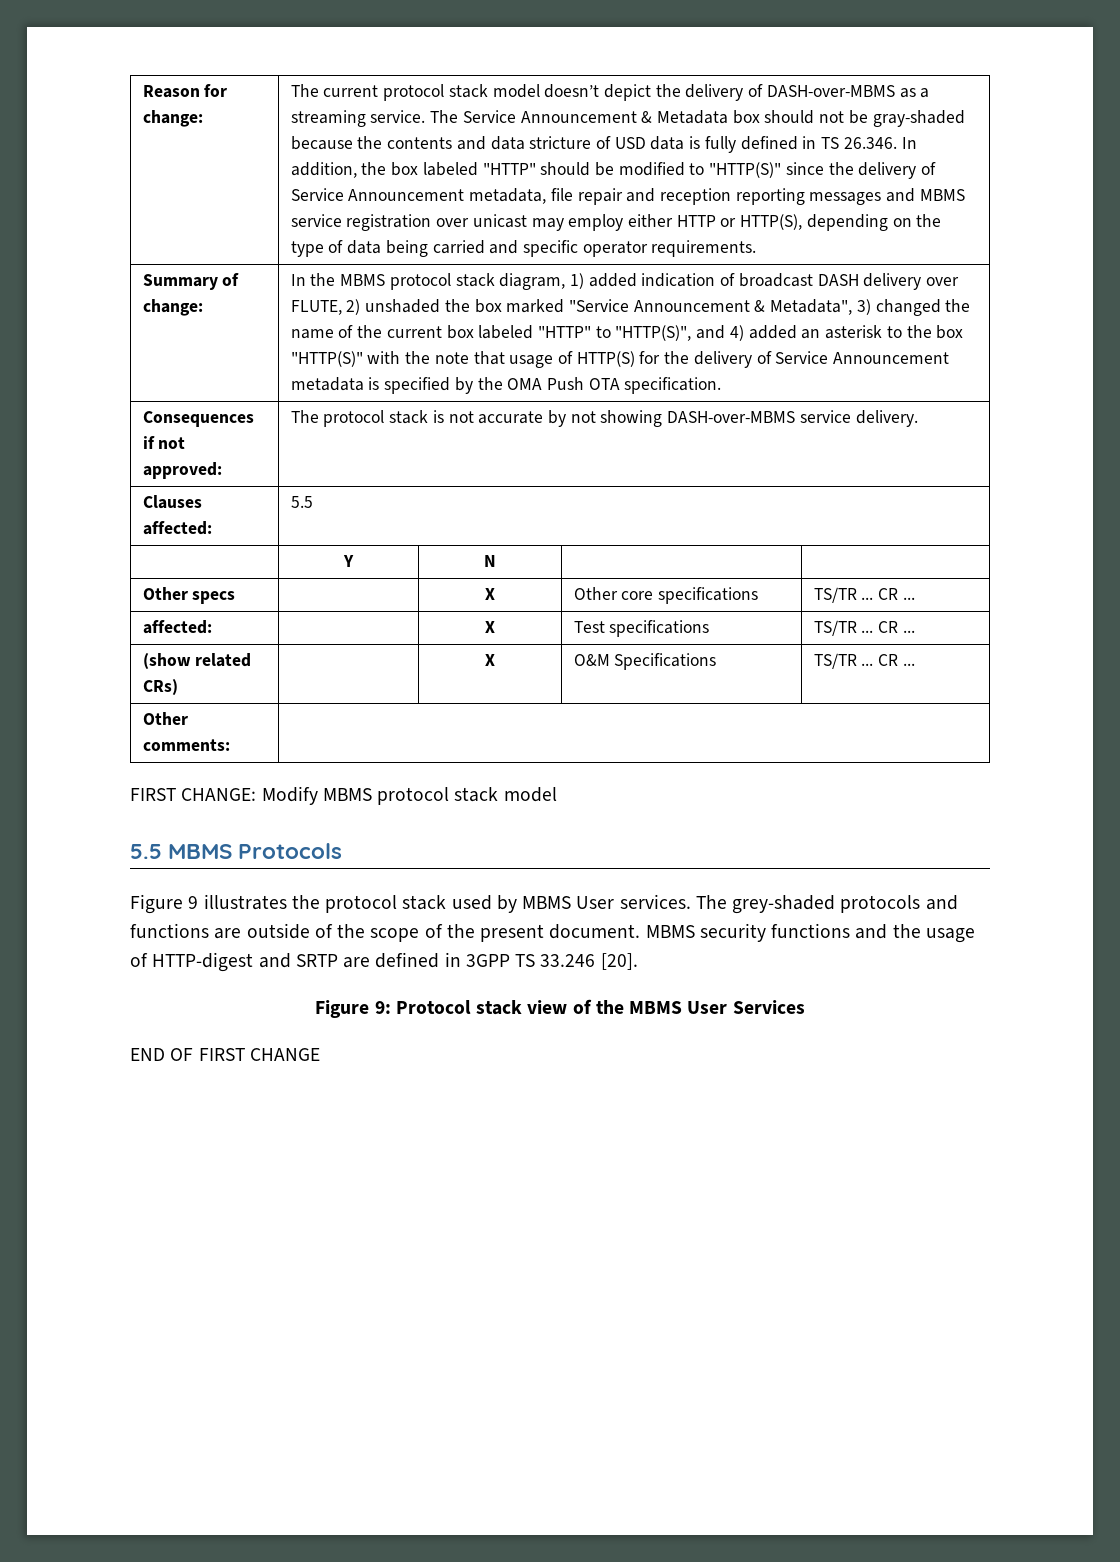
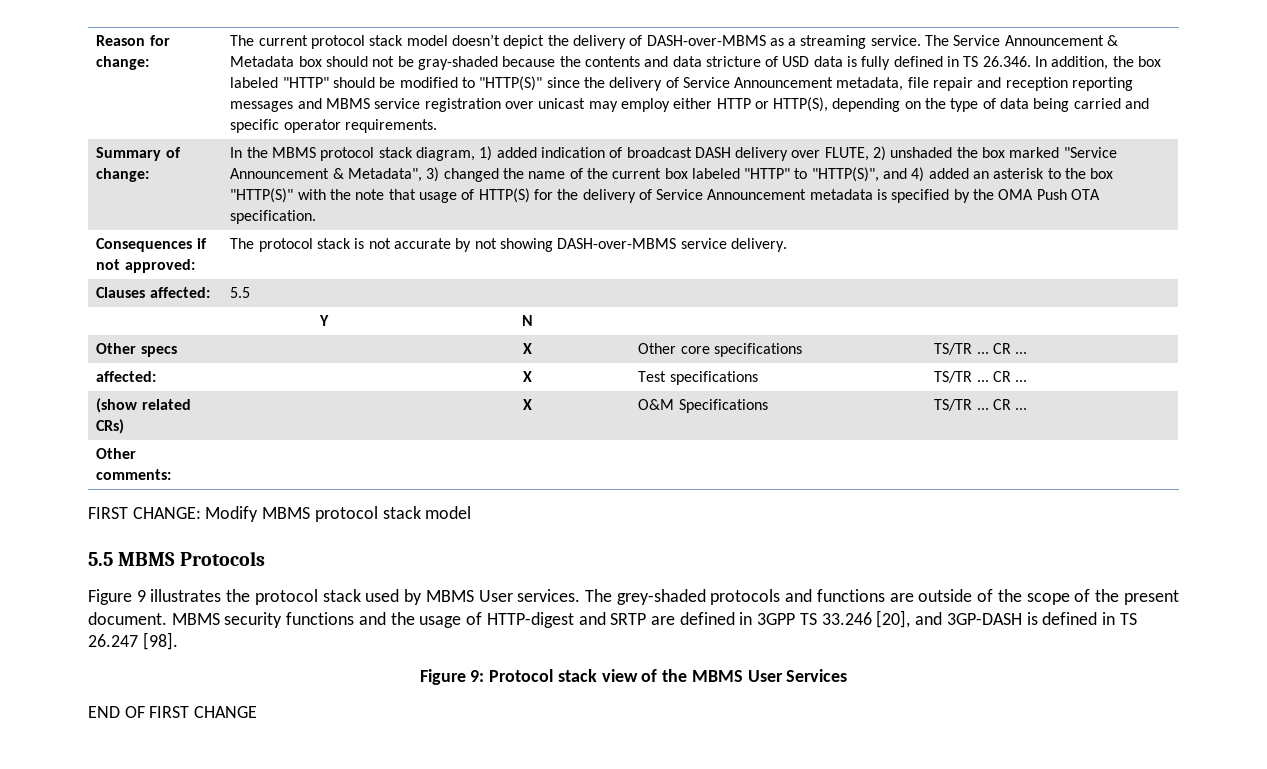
[600,953,638,970] [20]. -> [876,610,1137,628] [88,632,178,650] [20], and 3GP-DASH is defined in TS 26.247 [98].

